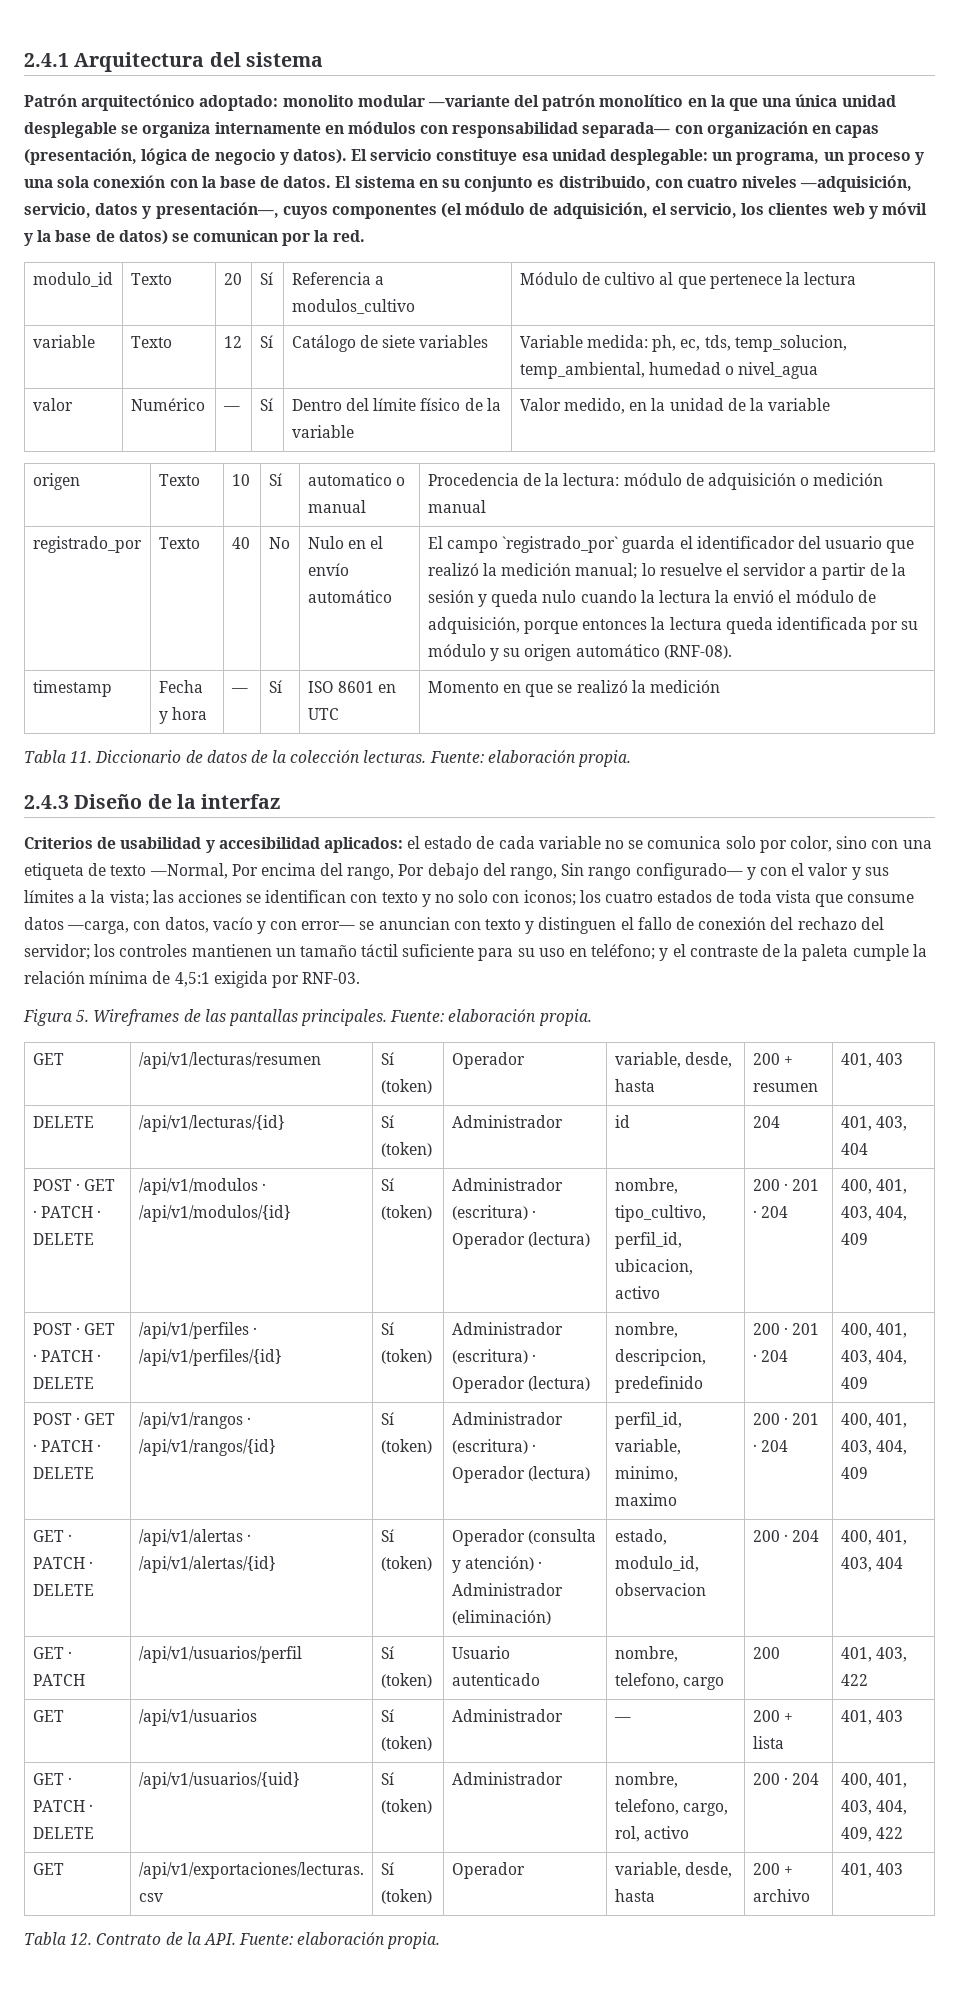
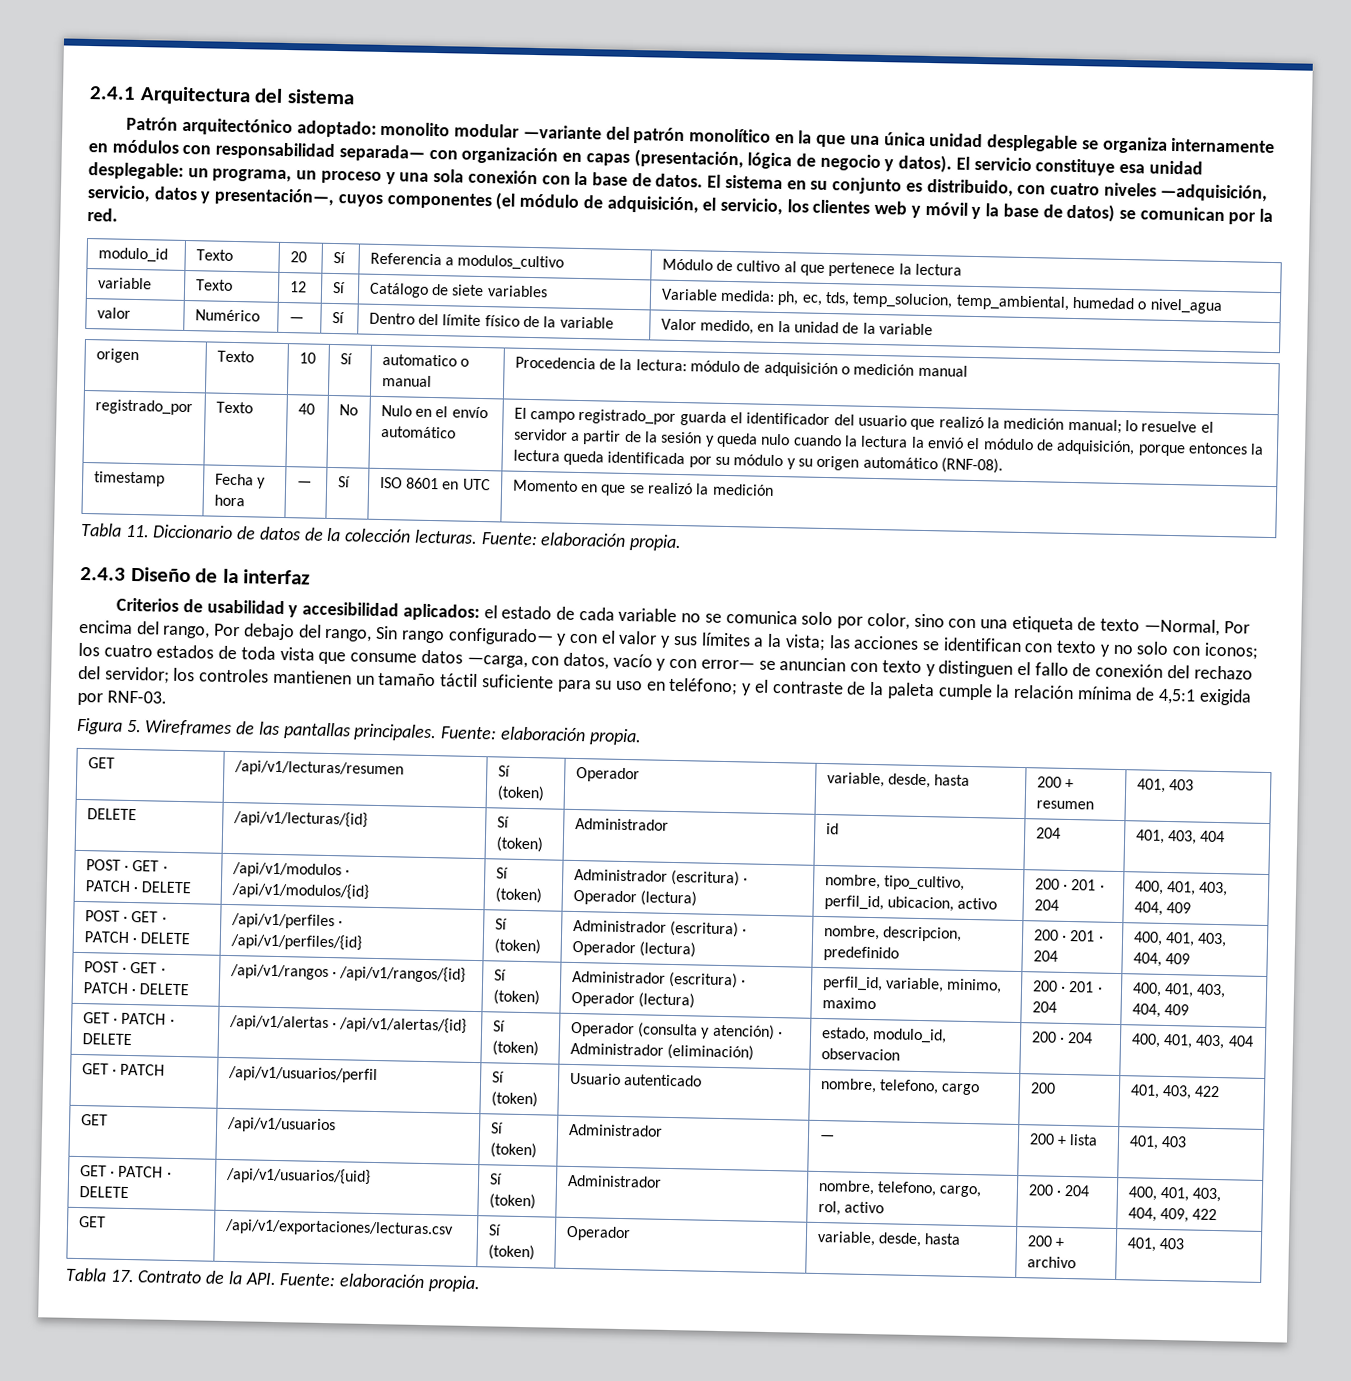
[502,536,619,553] `registrado_por` -> [578,408,677,425] registrado_por
[70,1933,93,1945] 12. -> [109,1269,135,1283] 17.

